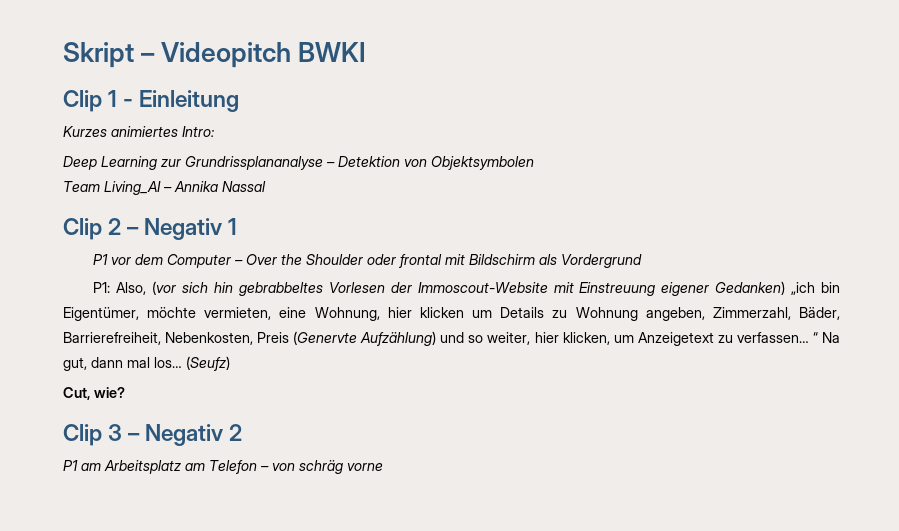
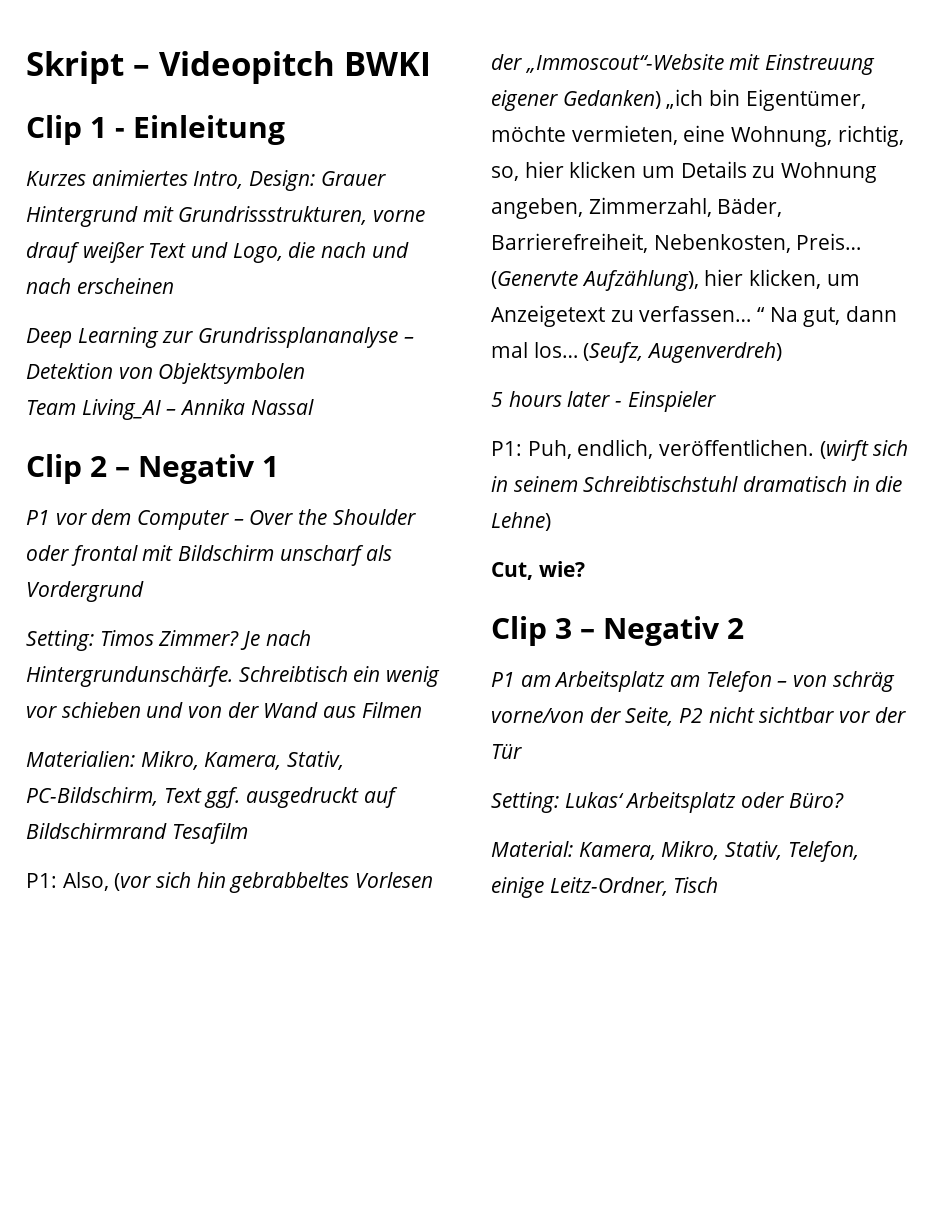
[182,126,214,137] Intro: -> [193,170,386,191] [26,206,426,227] [26,242,409,263] [26,278,174,294] Intro, Design: Grauer Hintergrund mit Grundrissstrukturen, vorne drauf weißer Text und Logo, die nach und nach erscheinen
(536, 259) none -> [279,545,364,566] unscharf
(643, 261) none -> [26,630,311,651] [26,666,441,687] [26,702,422,718] [26,751,345,770] [26,787,398,808] [26,823,248,844] // Setting: Timos Zimmer? Je nach Hintergrundunschärfe. Schreibtisch ein wenig vor schieben und von der Wand aus Filmen // Materialien: Mikro, Kamera, Stativ, PC-Bildschirm, Text ggf. ausgedruckt auf Bildschirmrand Tesafilm
[417,282,548,293] Immoscout-Website -> [524,54,724,73] „Immoscout“-Website
(380, 314) none -> [837,125,904,147] [491,166,519,181] richtig, so,
[257,331,531,346] Preis (Genervte Aufzählung) und so weiter, -> [796,233,862,250] [491,270,699,291] Preis… (Genervte Aufzählung),
[186,356,230,371] (Seufz) -> [583,342,783,363] [491,391,716,412] [491,439,909,461] [491,476,903,492] [491,512,551,531] (Seufz, Augenverdreh) // 5 hours later - Einspieler // P1: Puh, endlich, veröffentlichen. (wirft sich in seinem Schreibtischstuhl dramatisch in die Lehne)
[347,463,383,471] vorne -> [491,707,906,726] [491,744,522,759] [491,792,844,813] [491,841,859,862] [491,877,719,898] vorne/von der Seite, P2 nicht sichtbar vor der Tür // Setting: Lukas‘ Arbeitsplatz oder Büro? // Material: Kamera, Mikro, Stativ, Telefon, einige Leitz-Ordner, Tisch

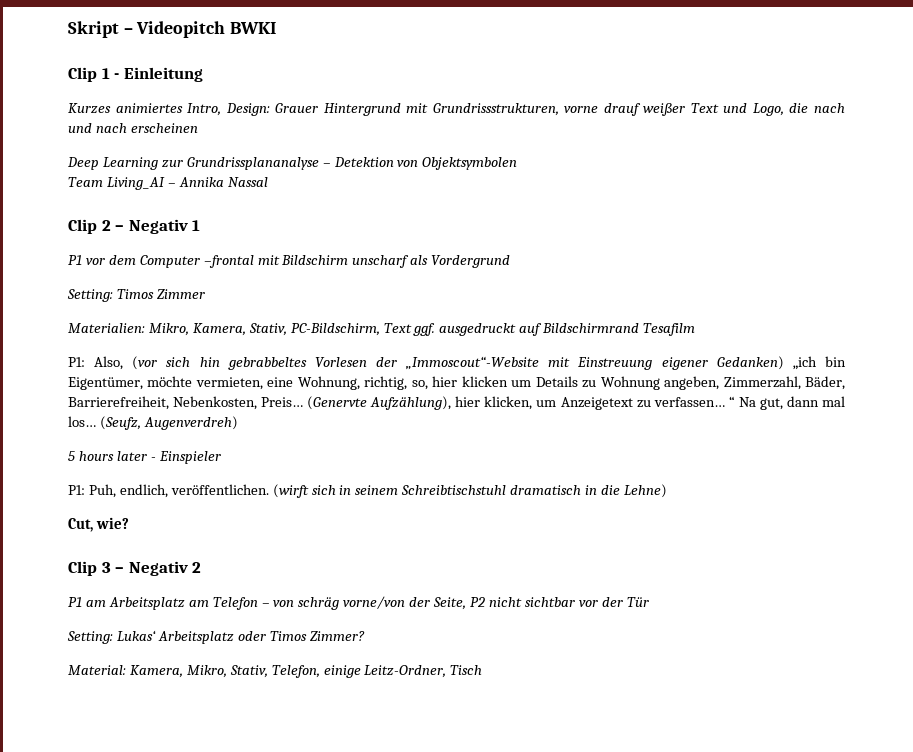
[233,509,416,525] [26,545,138,566] – Over the Shoulder oder frontal -> [203,255,254,268] –frontal
[158,630,311,650] [26,666,441,687] [26,702,422,718] Zimmer? Je nach Hintergrundunschärfe. Schreibtisch ein wenig vor schieben und von der Wand aus Filmen -> [156,289,205,299] Zimmer
[788,793,844,808] Büro? -> [269,631,365,641] Timos Zimmer?

